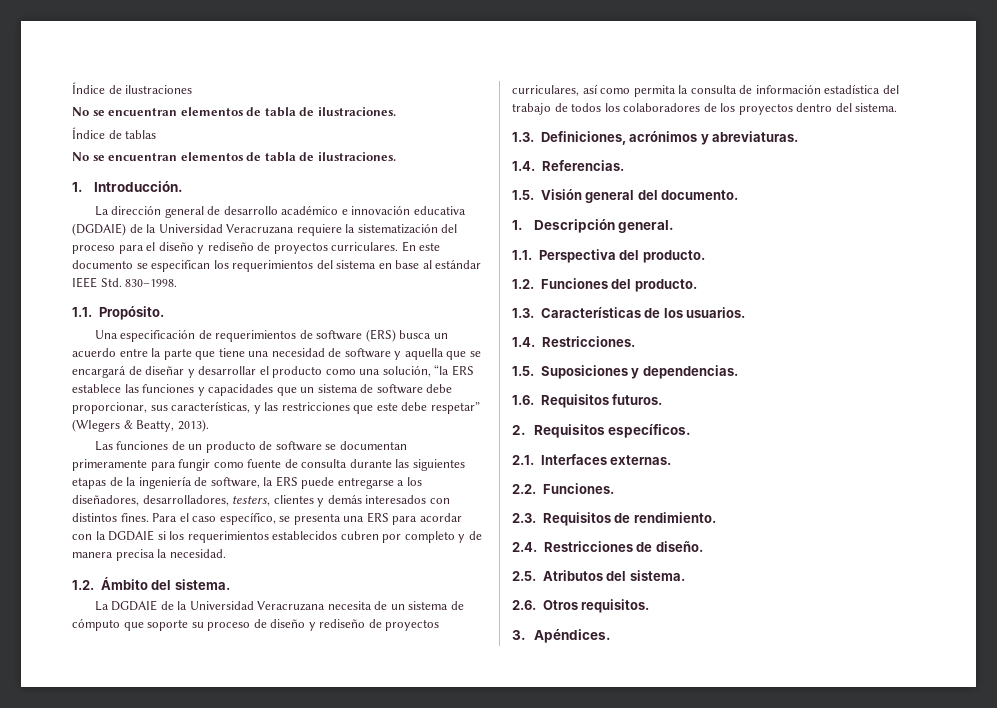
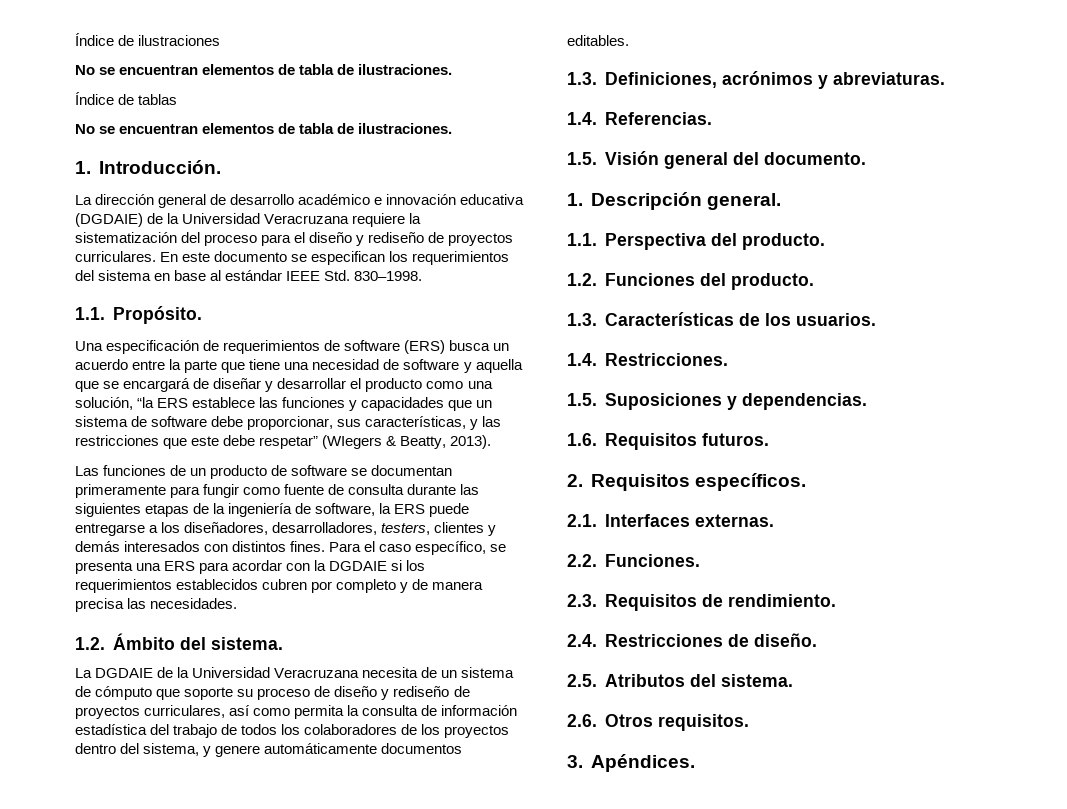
[157,549,226,558] la necesidad. -> [127,598,238,609] las necesidades.
[855,103,898,112] sistema. -> [143,743,463,757] [567,35,629,46] sistema, y genere automáticamente documentos editables.

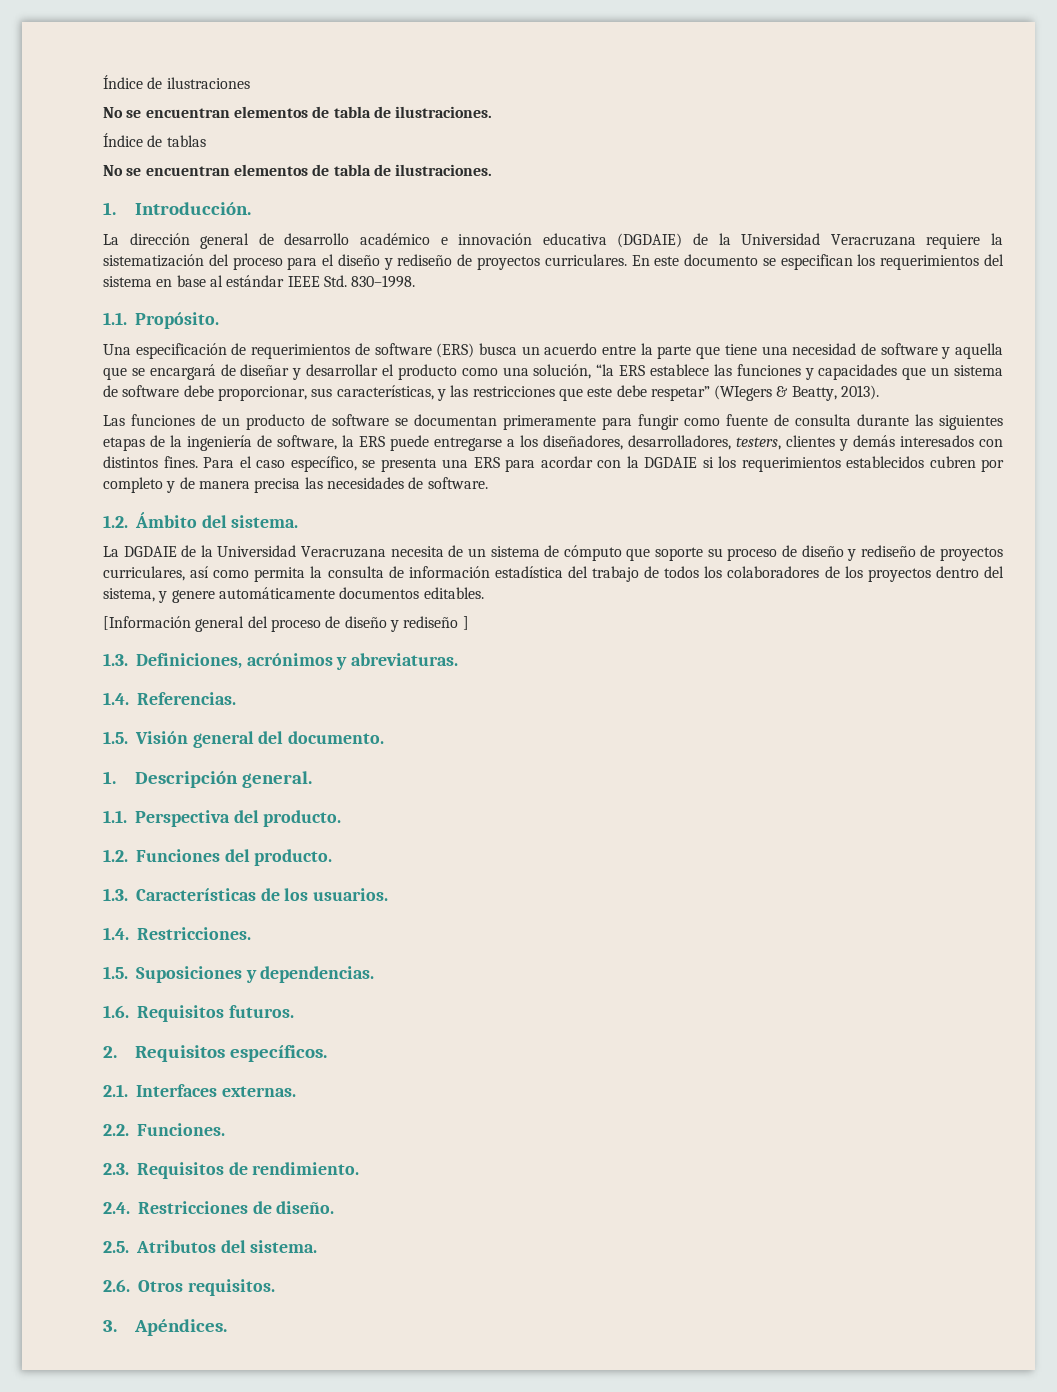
[150,598,238,609] necesidades. -> [326,477,488,489] necesidades de software.
(629, 40) none -> [103,616,469,632] // [Información general del proceso de diseño y rediseño ]

